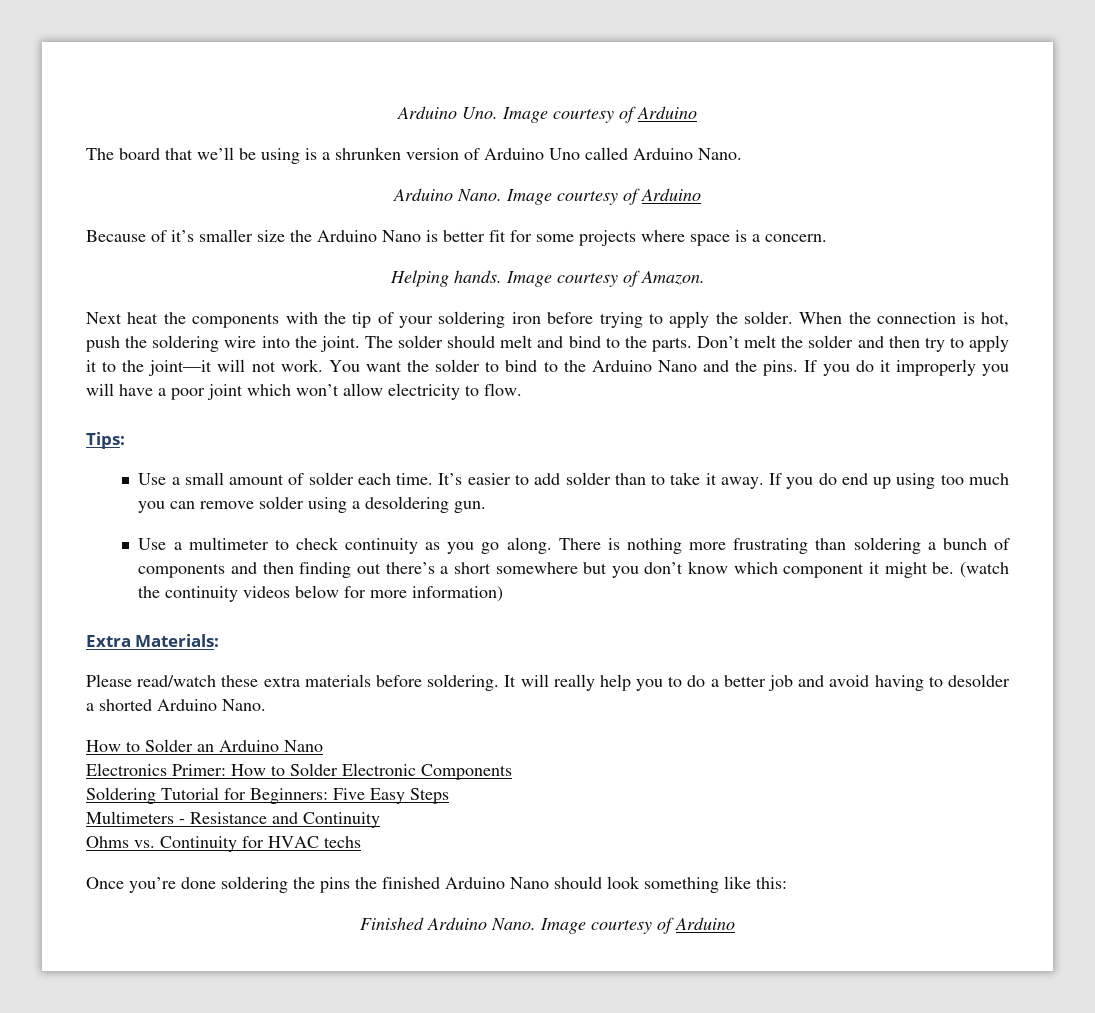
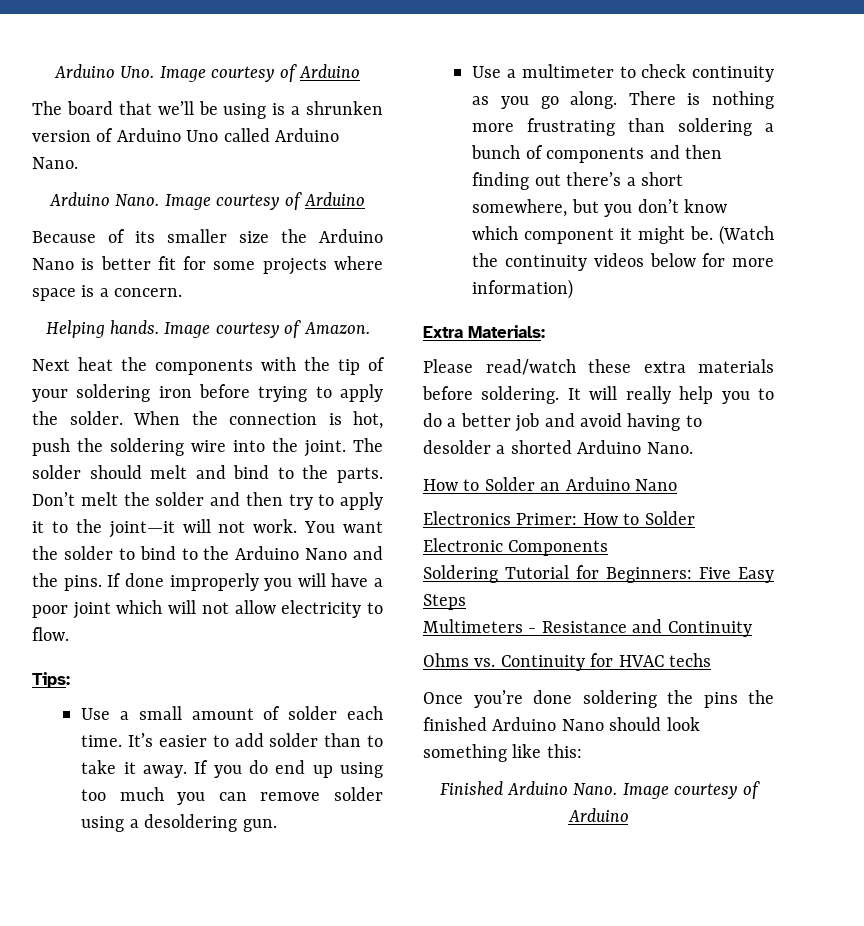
[171,230,194,242] it’s -> [135,231,155,243] its
[822,360,891,376] you do it -> [124,573,164,587] done
[296,384,339,396] won’t -> [168,600,229,614] will not
[495,562,578,574] somewhere -> [472,199,568,217] somewhere,
[960,562,1010,578] (watch -> [719,225,774,245] (Watch

